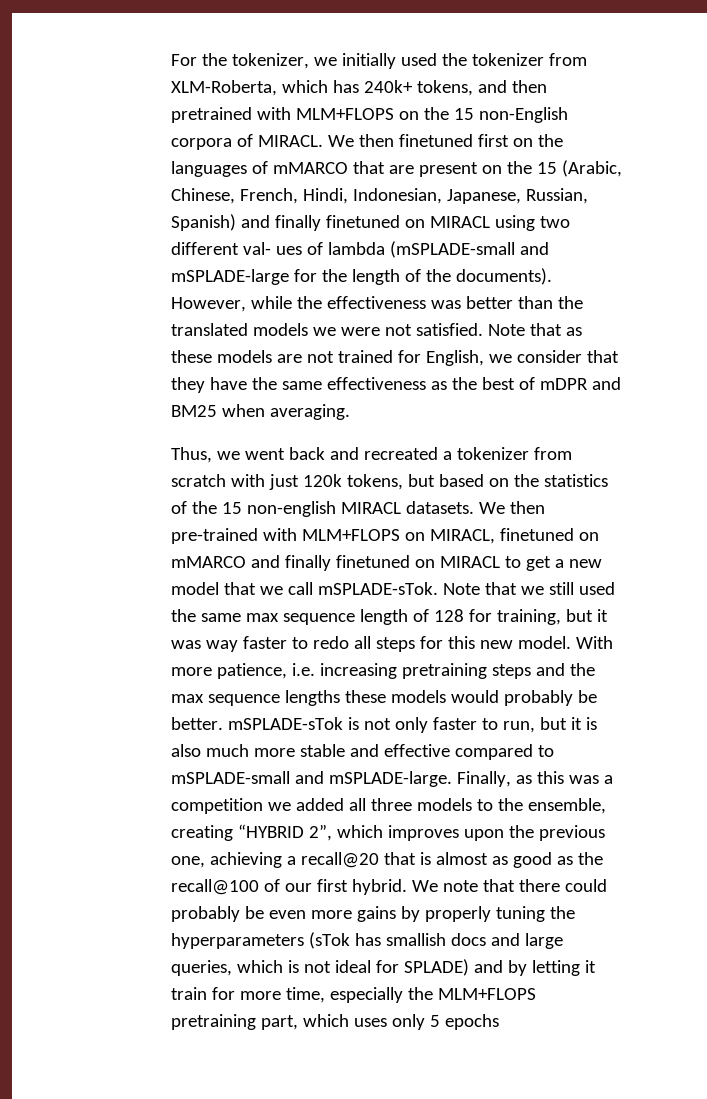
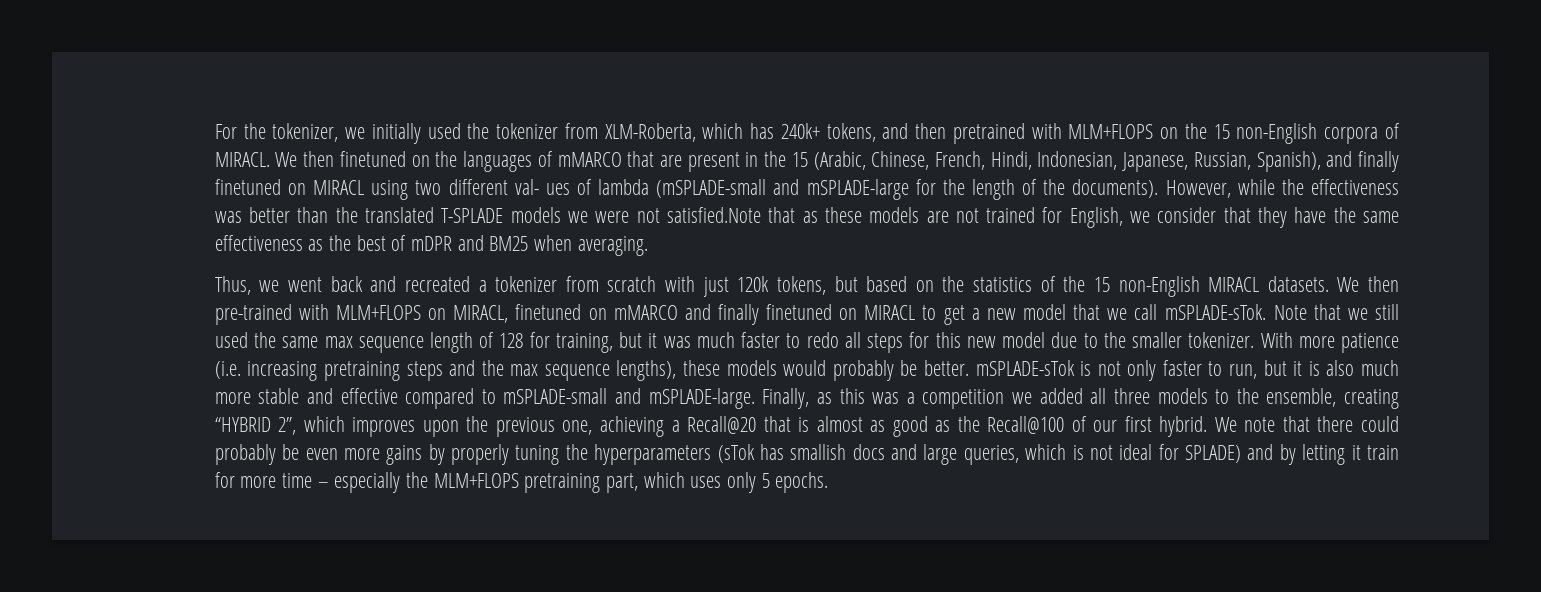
[477,134,509,147] first -> (406, 159) none
[481,165,502,174] on -> [745,152,759,167] in
[170,214,236,231] Spanish) -> [1256,151,1321,172] Spanish),
(248, 329) none -> [441,208,504,223] T-SPLADE
[415,323,525,336] satisfied. Note -> [666,207,761,223] satisfied.Note
[246,501,336,517] non-english -> [1118,276,1200,297] non-English
[205,640,238,652] way -> [696,332,735,348] much
[517,636,613,649] [170,663,315,679] model. With more patience, i.e. -> [1002,332,1399,353] [214,361,241,379] model due to the smaller tokenizer. With more patience (i.e.
[284,690,340,706] lengths -> [616,360,677,381] lengths),
[300,852,379,868] recall@20 -> [687,416,757,434] Recall@20
[170,879,259,895] recall@100 -> [987,416,1065,434] Recall@100
[285,987,325,1003] time, -> [282,473,329,488] time –
[444,1014,499,1030] epochs -> [775,472,829,493] epochs.

